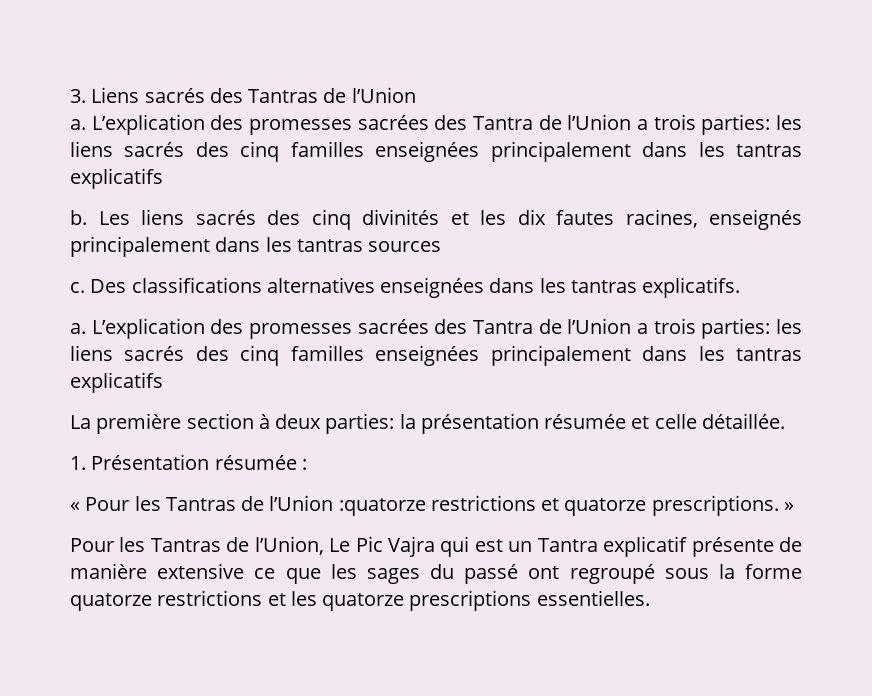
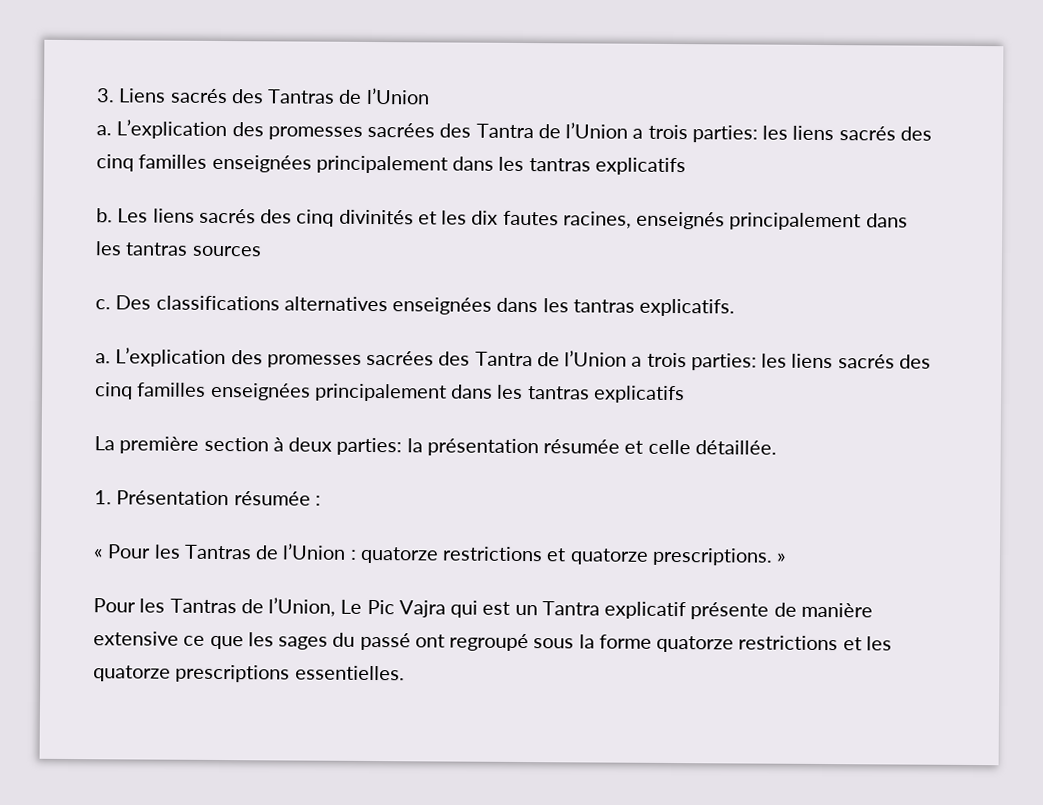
[338,498,426,516] :quatorze -> [349,546,439,564] : quatorze

